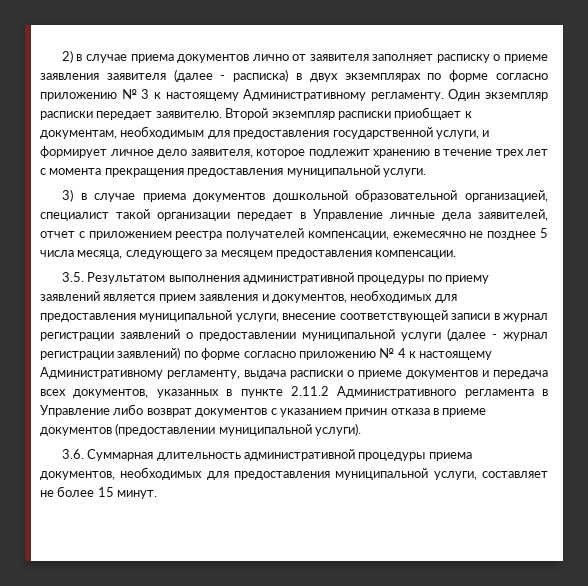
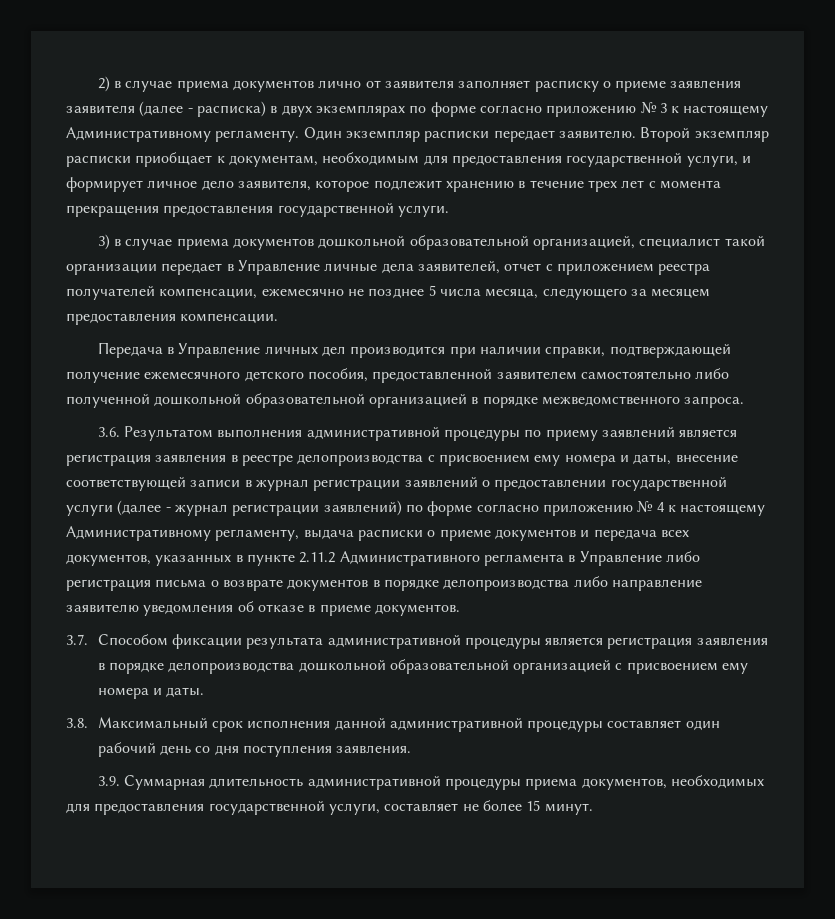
[286,165,380,177] муниципальной -> [277,203,394,217] государственной
[61,272,84,282] 3.5. -> [97,342,731,358] [66,368,730,383] [66,393,745,408] [97,427,120,437] Передача в Управление личных дел производится при наличии справки, подтверждающей получение ежемесячного детского пособия, предоставленной заявителем самостоятельно либо полученной дошкольной образовательной организацией в порядке межведомственного запроса. // 3.6.
[158,290,457,303] [40,310,279,322] прием заявления и документов, необходимых для предоставления муниципальной услуги, -> [66,454,672,466] регистрация заявления в реестре делопроизводства с присвоением ему номера и даты,
[302,329,395,341] муниципальной -> [610,477,727,491] государственной
[146,408,487,417] [40,423,362,436] [61,449,84,459] возврат документов с указанием причин отказа в приеме документов (предоставлении муниципальной услуги). // 3.6. -> [66,576,702,591] [66,601,460,616] [66,634,768,649] [97,659,749,674] [97,687,205,699] [66,717,720,732] [97,742,412,757] [97,776,120,786] регистрация письма о возврате документов в порядке делопроизводства либо направление заявителю уведомления об отказе в приеме документов. // 3.7. Способом фиксации результата административной процедуры является регистрация заявления в порядке делопроизводства дошкольной образовательной организацией с присвоением ему номера и даты. // 3.8. Максимальный срок исполнения данной административной процедуры составляет один рабочий день со дня поступления заявления. // 3.9.
[335,468,429,480] муниципальной -> [208,801,325,815] государственной

